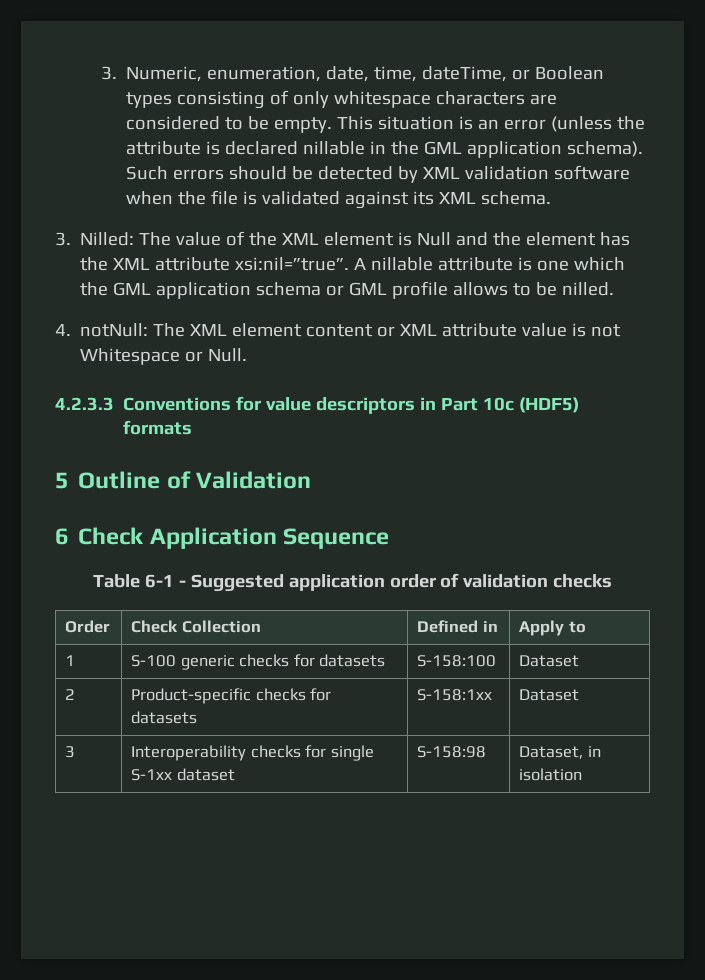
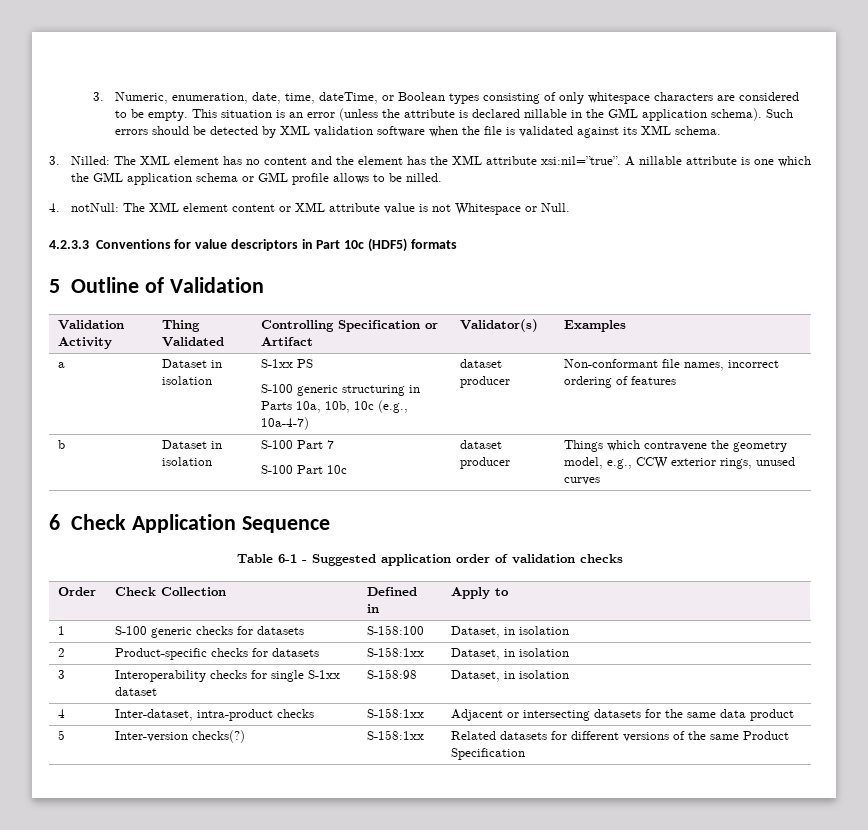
[176,231,452,246] value of the XML element is Null -> [139,155,307,165] XML element has no content
(311, 480) none -> [58,320,125,330] [58,337,113,349] [162,320,201,332] [162,337,225,347] [261,320,439,332] [261,337,314,346] [460,319,539,332] [564,320,627,332] [58,362,66,368] [162,359,223,368] [162,376,213,385] [261,359,314,368] [261,384,421,396] [261,400,409,413] [261,417,310,430] [460,359,503,368] [460,376,511,388] [564,359,780,371] [564,376,677,388] [58,440,66,449] [162,440,223,449] [162,457,213,466] [261,440,335,449] [261,465,348,474] [460,440,503,449] [460,457,511,469] [564,440,788,452] [564,457,796,469] [564,477,601,485] // Validation Activity | Thing Validated | Controlling Specification or Artifact | Validator(s) | Examples // a | Dataset in isolation | S-1xx PS // S-100 generic structuring in Parts 10a, 10b, 10c (e.g., 10a-4-7) | dataset producer | Non-conformant file names, incorrect ordering of features // b | Dataset in isolation | S-100 Part 7 // S-100 Part 10c | dataset producer | Things which contravene the geometry model, e.g., CCW exterior rings, unused curves
[519,655,580,667] Dataset -> [451,626,570,638] Dataset, in isolation
[519,689,580,701] Dataset -> [451,648,570,660] Dataset, in isolation
(583, 774) none -> [58,709,66,718] [115,709,315,721] [367,708,425,718] [451,709,795,721] [58,730,66,740] [115,730,246,743] [367,730,425,740] [451,731,790,742] [451,748,526,760] // 4 | Inter-dataset, intra-product checks | S-158:1xx | Adjacent or intersecting datasets for the same data product // 5 | Inter-version checks(?) | S-158:1xx | Related datasets for different versions of the same Product Specification

